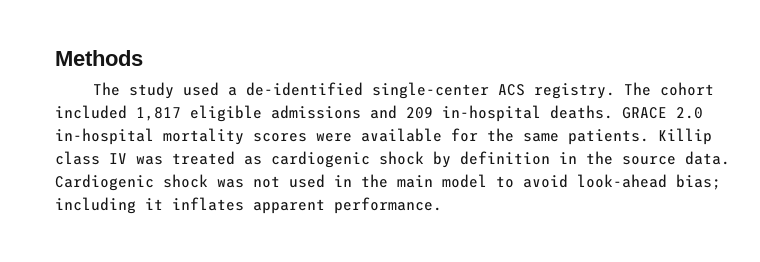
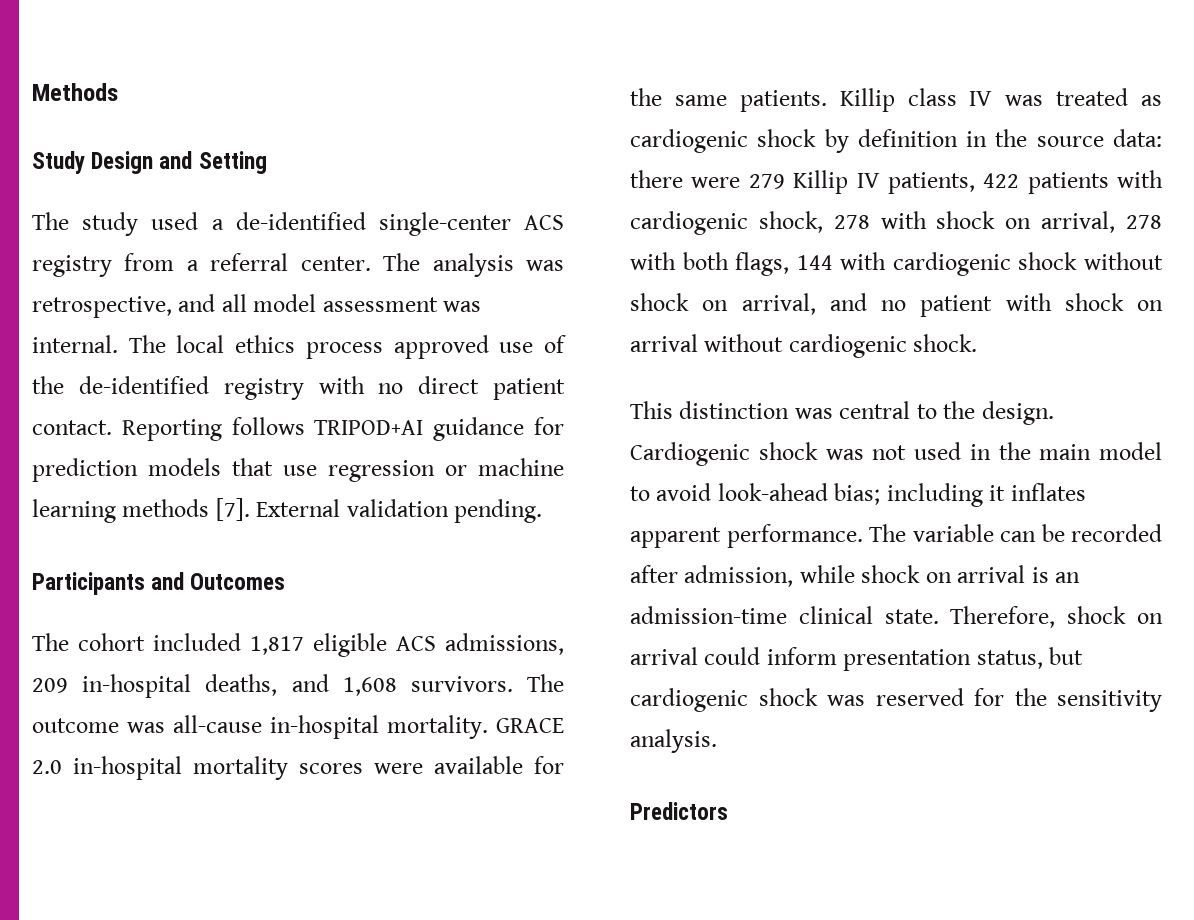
(143, 58) none -> [32,151,267,174] // Study Design and Setting
[534,83,616,99] registry. -> [32,253,564,277] [32,294,482,318] [32,335,566,359] [32,376,565,400] [32,417,564,441] [32,458,564,482] [32,498,543,523] [32,572,286,595] registry from a referral center. The analysis was retrospective, and all model assessment was internal. The local ethics process approved use of the de-identified registry with no direct patient contact. Reporting follows TRIPOD+AI guidance for prediction models that use regression or machine learning methods [7]. External validation pending. // Participants and Outcomes //
[271,105,613,122] admissions and 209 in-hospital deaths. -> [396,633,564,655] [32,674,564,698] [32,715,488,739] ACS admissions, 209 in-hospital deaths, and 1,608 survivors. The outcome was all-cause in-hospital mortality.
[685,151,730,165] data. -> [1113,129,1162,147] [630,170,1163,194] [630,211,1162,235] [630,252,1163,276] [630,293,1163,317] [630,334,978,358] [630,401,1054,425] data: there were 279 Killip IV patients, 422 patients with cardiogenic shock, 278 with shock on arrival, 278 with both flags, 144 with cardiogenic shock without shock on arrival, and no patient with shock on arrival without cardiogenic shock. // This distinction was central to the design.
(442, 205) none -> [869,524,1162,542] [630,565,1081,587] [630,606,1163,628] [630,647,1084,671] [630,688,1162,712] [630,729,717,753] [630,802,728,820] The variable can be recorded after admission, while shock on arrival is an admission-time clinical state. Therefore, shock on arrival could inform presentation status, but cardiogenic shock was reserved for the sensitivity analysis. // Predictors

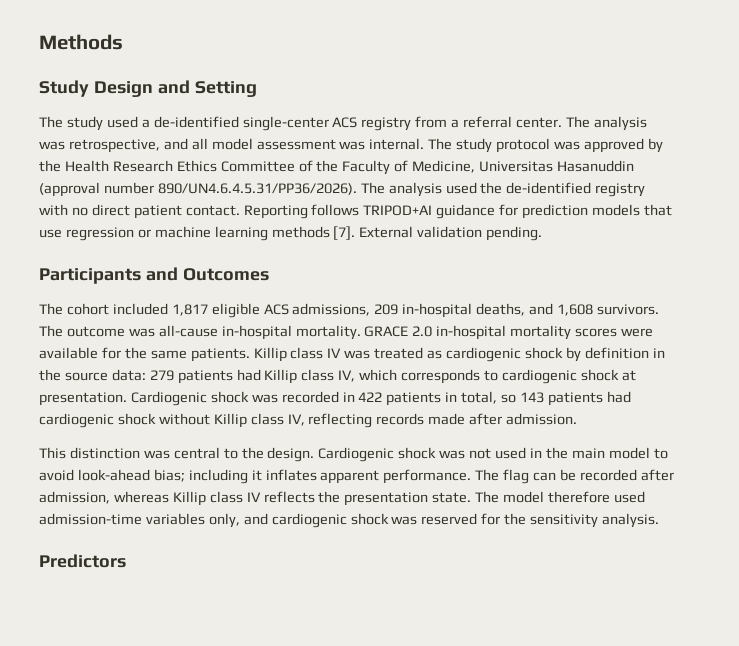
[176,335,566,359] local ethics process approved use of -> [456,138,663,153] [39,160,635,175] [39,182,477,197] study protocol was approved by the Health Research Ethics Committee of the Faculty of Medicine, Universitas Hasanuddin (approval number 890/UN4.6.4.5.31/PP36/2026). The analysis used
[630,170,1163,194] [630,211,1162,235] [630,252,1163,276] [630,293,1163,317] [630,334,978,358] there were 279 Killip IV patients, 422 patients with cardiogenic shock, 278 with shock on arrival, 278 with both flags, 144 with cardiogenic shock without shock on arrival, and no patient with shock on arrival without cardiogenic shock. -> [149,369,636,384] [39,391,631,406] [39,413,578,428] 279 patients had Killip class IV, which corresponds to cardiogenic shock at presentation. Cardiogenic shock was recorded in 422 patients in total, so 143 patients had cardiogenic shock without Killip class IV, reflecting records made after admission.
[912,524,994,542] variable -> [503,469,530,484] flag
[799,565,1081,583] [630,606,1163,628] [630,647,1084,671] while shock on arrival is an admission-time clinical state. Therefore, shock on arrival could inform presentation status, but -> [113,491,645,506] [39,513,268,528] whereas Killip class IV reflects the presentation state. The model therefore used admission-time variables only, and

